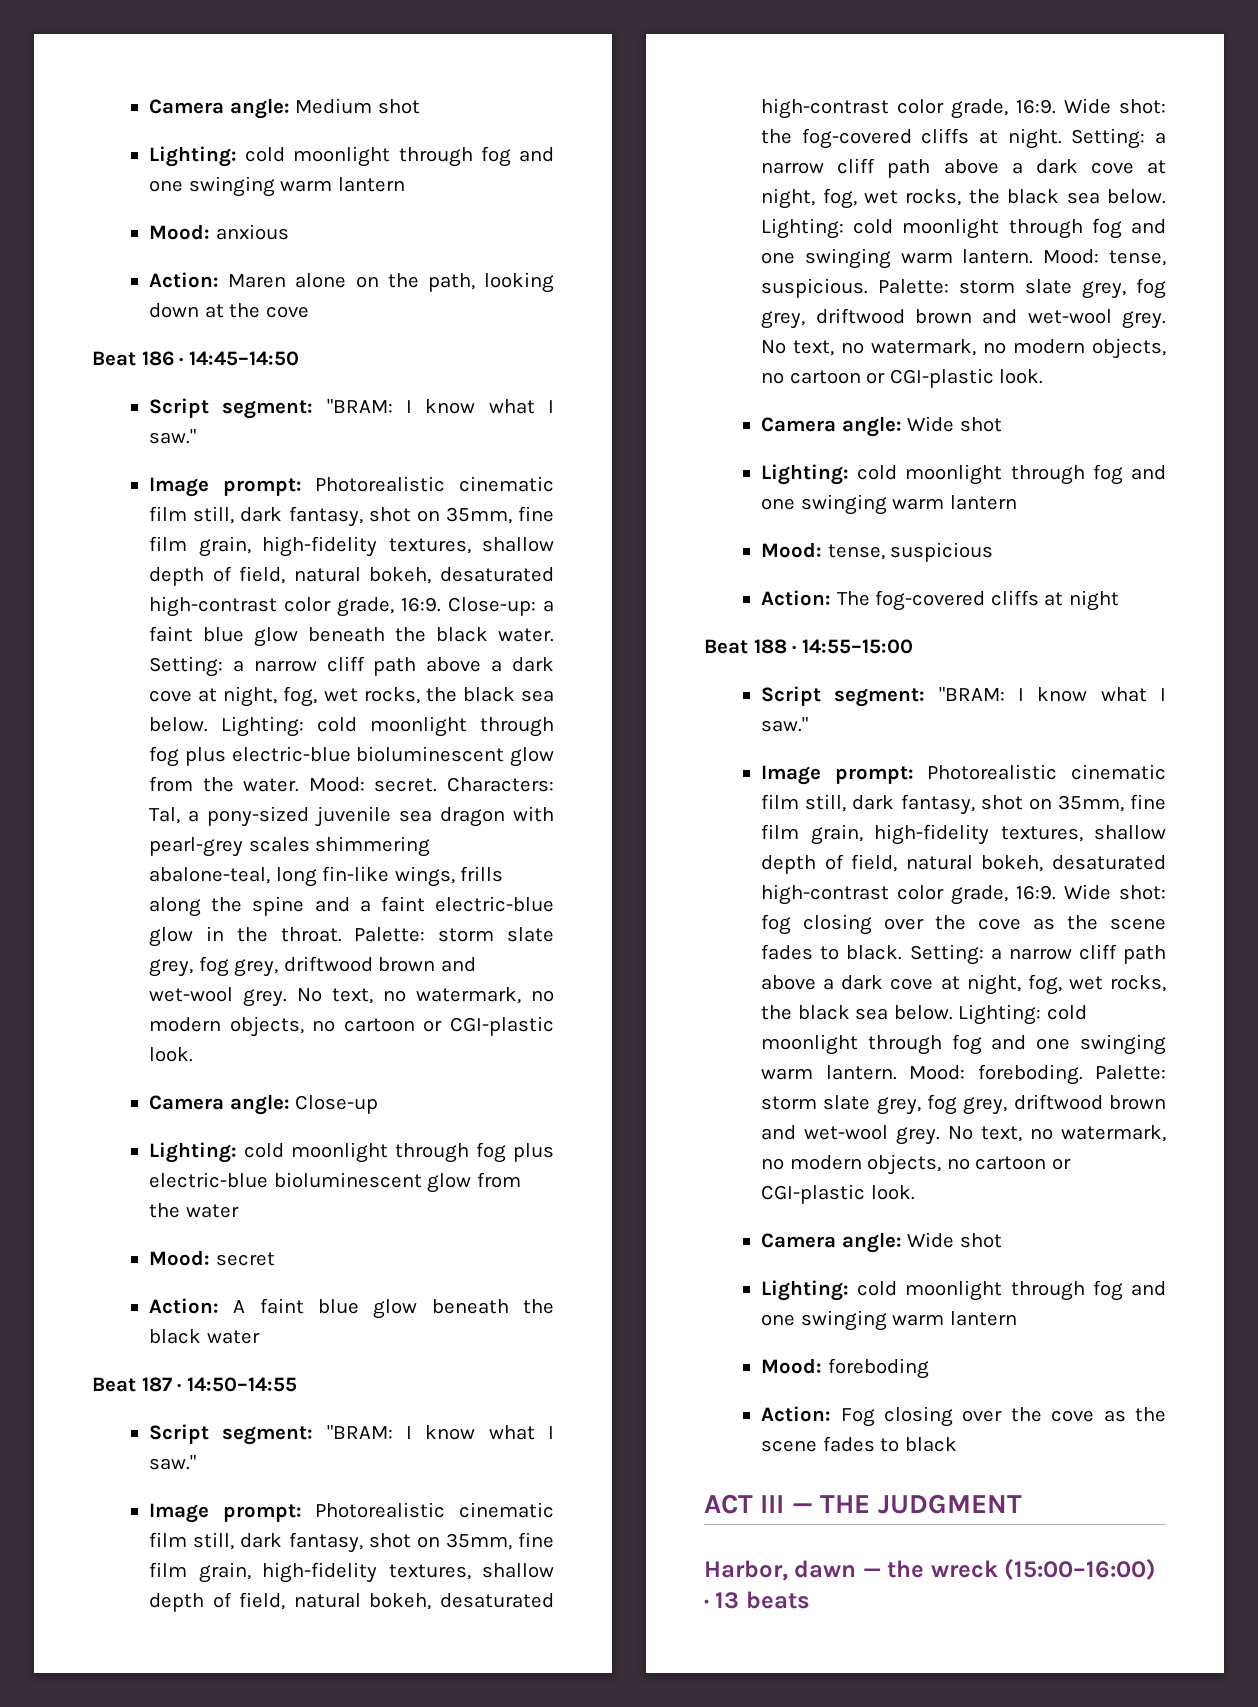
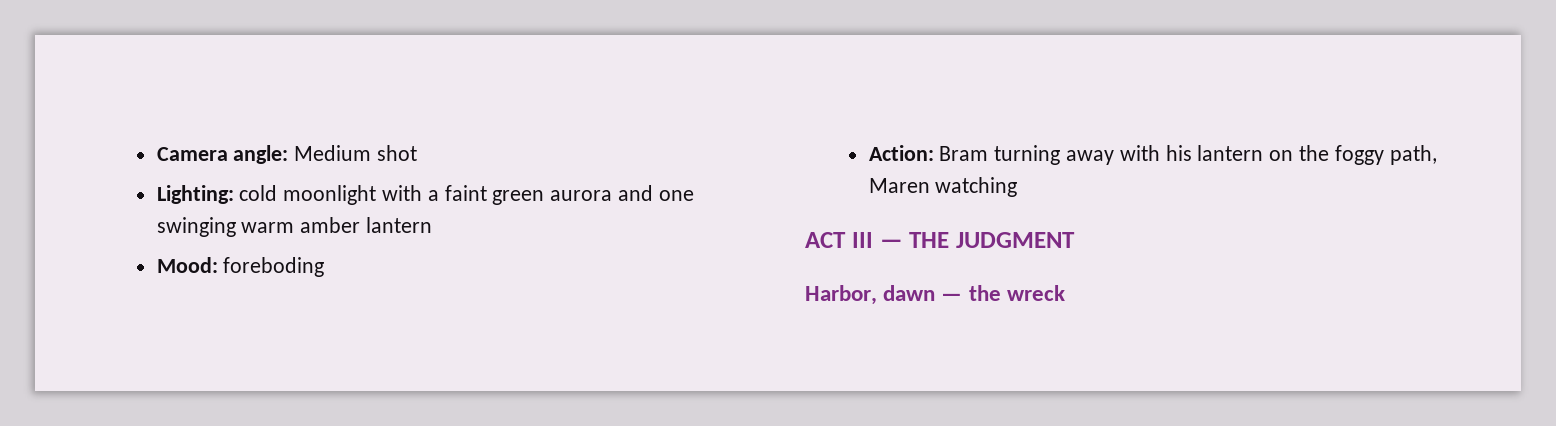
[398,146,554,167] [149,176,405,197] [149,224,289,240] [149,272,555,293] [149,303,309,318] [92,351,299,366] [149,398,554,419] [149,429,197,444] [149,476,554,497] [149,506,554,527] [149,536,554,557] [149,566,554,586] [149,596,554,617] [149,626,554,647] [149,656,554,677] [149,686,554,707] [149,716,554,737] [149,746,554,767] [149,776,555,792] [149,806,554,827] [149,836,431,857] [149,866,504,887] [149,896,554,917] [149,926,554,947] [149,956,476,977] [149,987,554,1007] [149,1016,554,1037] [149,1047,194,1062] [149,1094,379,1115] [149,1142,554,1163] [149,1172,521,1193] [149,1203,239,1218] [149,1250,275,1266] [149,1298,554,1319] [149,1329,260,1344] [92,1377,297,1392] [149,1424,554,1445] [149,1455,197,1470] [149,1502,554,1523] [149,1532,554,1553] [149,1562,554,1583] [149,1592,554,1612] [761,98,1166,119] [761,128,1166,149] [761,158,1166,178] [761,188,1166,209] [761,218,1166,239] [761,248,1166,269] [761,278,1166,299] [761,308,1166,329] [761,338,1166,359] [761,368,1044,388] [761,416,1002,437] [761,464,1166,485] [761,494,1017,515] [761,542,994,562] [761,590,1119,611] [704,639,913,654] [761,686,1166,707] [761,717,809,732] [761,764,1166,785] [761,794,1166,815] [761,824,1166,845] [761,854,1166,874] [761,884,1166,905] [761,914,1166,935] [761,944,1166,965] [761,974,1166,995] [761,1004,1087,1025] [761,1034,1166,1055] [761,1064,1166,1085] [761,1094,1166,1115] [761,1125,1166,1145] [761,1154,1071,1175] [761,1184,915,1204] [761,1232,1002,1253] [761,1280,1166,1301] [761,1310,1017,1331] [761,1358,929,1379] [761,1406,1166,1427] [761,1436,957,1452] through fog and one swinging warm lantern // Mood: anxious // Action: Maren alone on the path, looking down at the cove // Beat 186 · 14:45–14:50 // Script segment: "BRAM: I know what I saw." // Image prompt: Photorealistic cinematic film still, dark fantasy, shot on 35mm, fine film grain, high-fidelity textures, shallow depth of field, natural bokeh, desaturated high-contrast color grade, 16:9. Close-up: a faint blue glow beneath the black water. Setting: a narrow cliff path above a dark cove at night, fog, wet rocks, the black sea below. Lighting: cold moonlight through fog plus electric-blue bioluminescent glow from the water. Mood: secret. Characters: Tal, a pony-sized juvenile sea dragon with pearl-grey scales shimmering abalone-teal, long fin-like wings, frills along the spine and a faint electric-blue glow in the throat. Palette: storm slate grey, fog grey, driftwood brown and wet-wool grey. No text, no watermark, no modern objects, no cartoon or CGI-plastic look. // Camera angle: Close-up // Lighting: cold moonlight through fog plus electric-blue bioluminescent glow from the water // Mood: secret // Action: A faint blue glow beneath the black water // Beat 187 · 14:50–14:55 // Script segment: "BRAM: I know what I saw." // Image prompt: Photorealistic cinematic film still, dark fantasy, shot on 35mm, fine film grain, high-fidelity textures, shallow depth of field, natural bokeh, desaturated high-contrast color grade, 16:9. Wide shot: the fog-covered cliffs at night. Setting: a narrow cliff path above a dark cove at night, fog, wet rocks, the black sea below. Lighting: cold moonlight through fog and one swinging warm lantern. Mood: tense, suspicious. Palette: storm slate grey, fog grey, driftwood brown and wet-wool grey. No text, no watermark, no modern objects, no cartoon or CGI-plastic look. // Camera angle: Wide shot // Lighting: cold moonlight through fog and one swinging warm lantern // Mood: tense, suspicious // Action: The fog-covered cliffs at night // Beat 188 · 14:55–15:00 // Script segment: "BRAM: I know what I saw." // Image prompt: Photorealistic cinematic film still, dark fantasy, shot on 35mm, fine film grain, high-fidelity textures, shallow depth of field, natural bokeh, desaturated high-contrast color grade, 16:9. Wide shot: fog closing over the cove as the scene fades to black. Setting: a narrow cliff path above a dark cove at night, fog, wet rocks, the black sea below. Lighting: cold moonlight through fog and one swinging warm lantern. Mood: foreboding. Palette: storm slate grey, fog grey, driftwood brown and wet-wool grey. No text, no watermark, no modern objects, no cartoon or CGI-plastic look. // Camera angle: Wide shot // Lighting: cold moonlight through fog and one swinging warm lantern // Mood: foreboding // Action: Fog closing over the cove as the scene fades to black -> [382,185,694,205] [156,217,433,237] [156,257,325,277] [868,145,1437,165] [868,177,1018,197] with a faint green aurora and one swinging warm amber lantern // Mood: foreboding // Action: Bram turning away with his lantern on the foggy path, Maren watching
[1004,1558,1157,1580] [704,1591,810,1609] (15:00–16:00) · 13 beats -> (1065, 293) none

